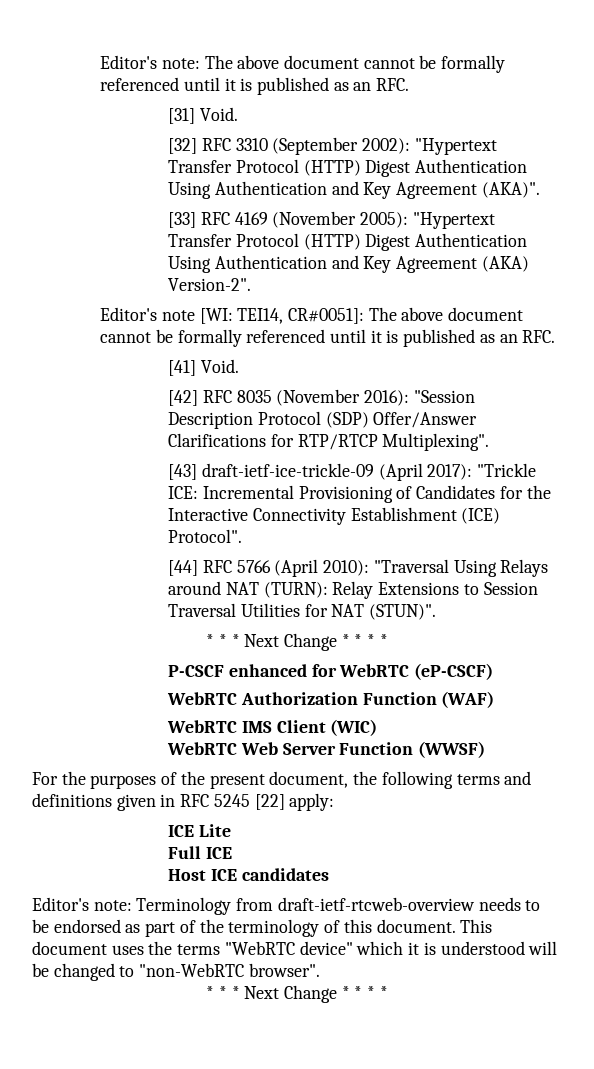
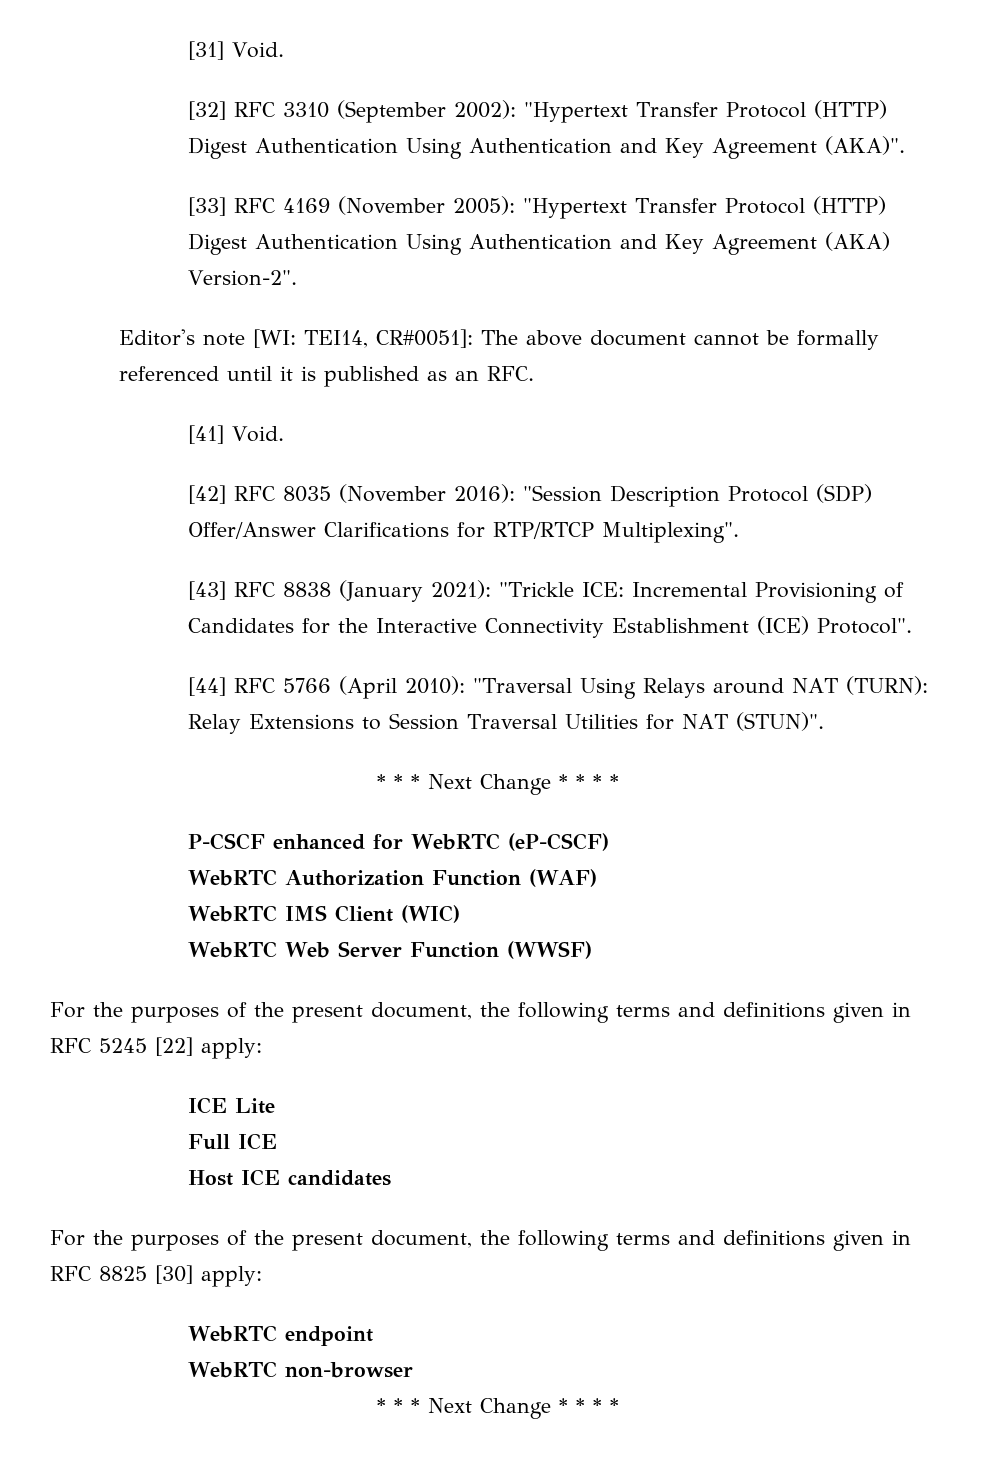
[100,55,506,73] [100,77,410,95] Editor's note: The above document cannot be formally referenced until it is published as an RFC. // -> (188, 50) none
[201,463,473,481] draft-ietf-ice-trickle-09 (April 2017): -> [234,580,492,602] RFC 8838 (January 2021):
[32,897,541,915] [32,919,493,937] [32,941,558,955] [32,963,320,981] Editor's note: Terminology from draft-ietf-rtcweb-overview needs to be endorsed as part of the terminology of this document. This document uses the terms "WebRTC device" which it is understood will be changed to "non-WebRTC browser". -> [50,1230,911,1251] [50,1265,262,1287] [188,1325,374,1346] [188,1361,414,1378] For the purposes of the present document, the following terms and definitions given in RFC 8825 [30] apply: // WebRTC endpoint // WebRTC non-browser

